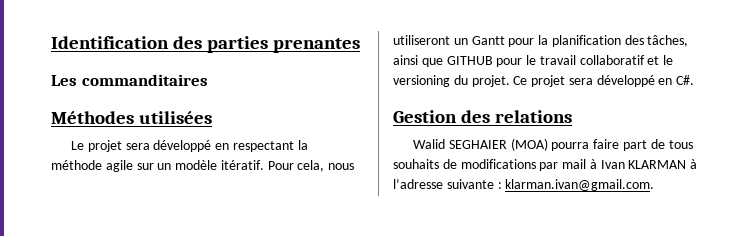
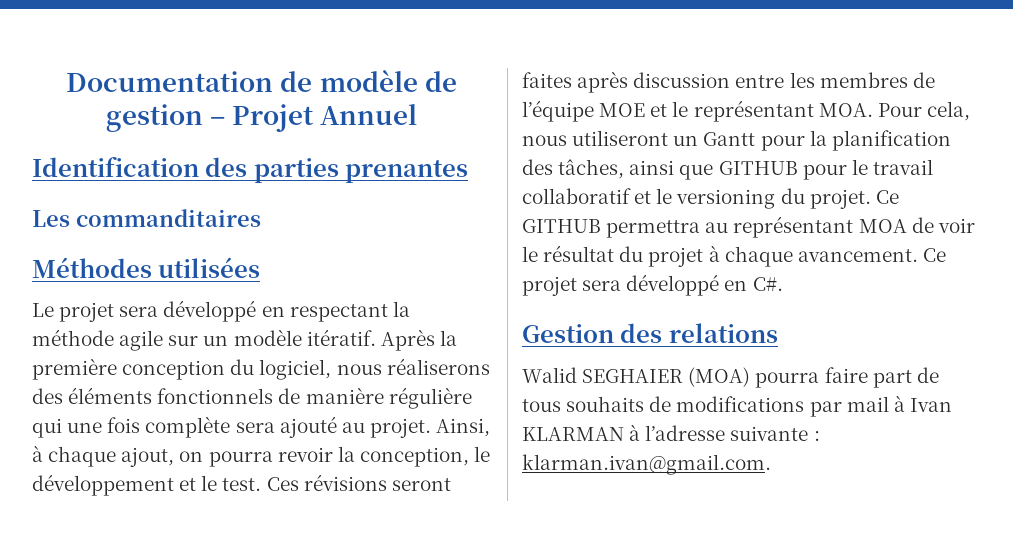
(51, 42) none -> [66,70,457,92] [105,104,418,132] Documentation de modèle de gestion – Projet Annuel //
(264, 165) none -> [380,329,457,351] [32,358,490,380] [32,387,472,409] [32,416,491,438] [32,445,491,467] [32,474,451,496] [522,71,935,93] [522,100,873,122] Après la première conception du logiciel, nous réaliserons des éléments fonctionnels de manière régulière qui une fois complète sera ajouté au projet. Ainsi, à chaque ajout, on pourra revoir la conception, le développement et le test. Ces révisions seront faites après discussion entre les membres de l’équipe MOE et le représentant MOA.
(528, 80) none -> [522,216,975,238] [522,245,946,267] GITHUB permettra au représentant MOA de voir le résultat du projet à chaque avancement. Ce

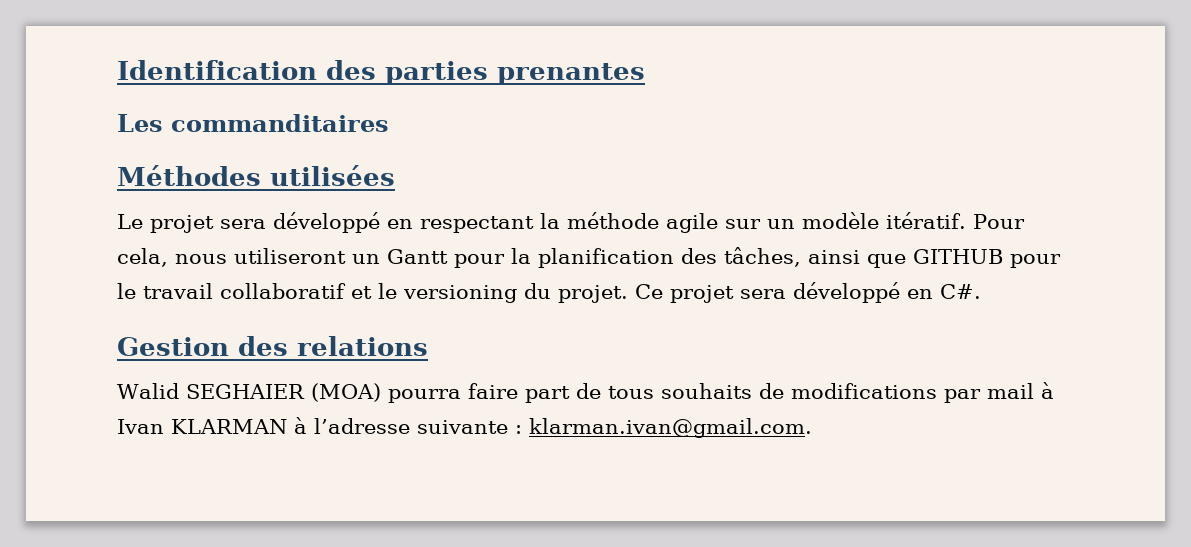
[66,70,457,92] [105,104,418,132] Documentation de modèle de gestion – Projet Annuel // -> (117, 70) none
[380,329,457,351] [32,358,490,380] [32,387,472,409] [32,416,491,438] [32,445,491,467] [32,474,451,496] [522,71,935,93] [522,100,873,122] Après la première conception du logiciel, nous réaliserons des éléments fonctionnels de manière régulière qui une fois complète sera ajouté au projet. Ainsi, à chaque ajout, on pourra revoir la conception, le développement et le test. Ces révisions seront faites après discussion entre les membres de l’équipe MOE et le représentant MOA. -> (966, 220) none
[522,216,975,238] [522,245,946,267] GITHUB permettra au représentant MOA de voir le résultat du projet à chaque avancement. Ce -> (663, 291) none

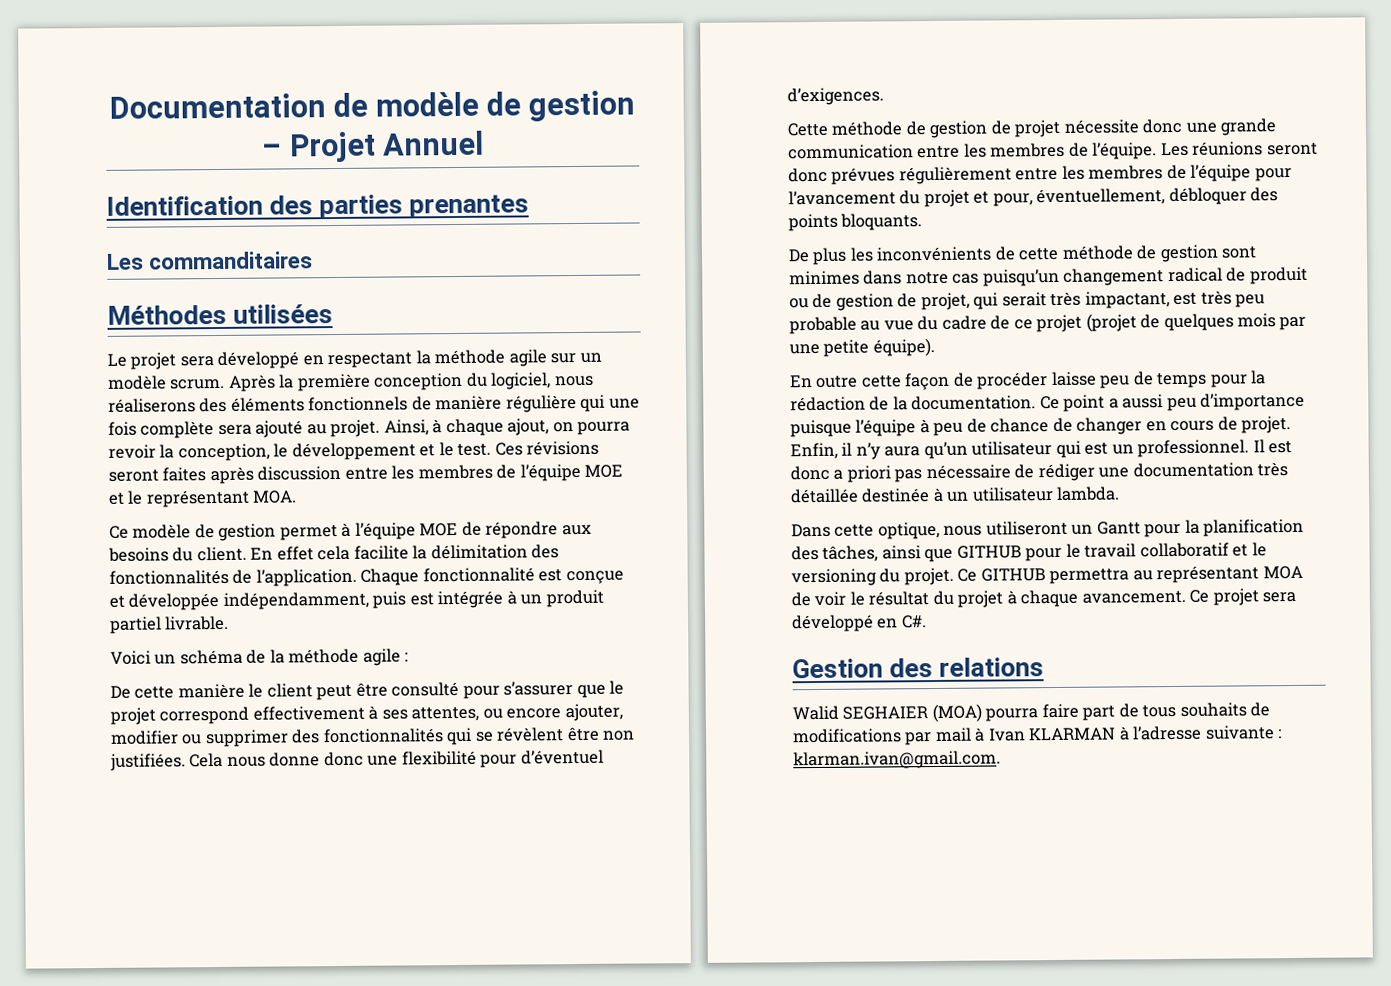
(117, 70) none -> [108,90,636,122] [262,130,484,163] Documentation de modèle de gestion – Projet Annuel //
[886,212,1025,229] [117,248,168,267] itératif. Pour cela, -> [170,372,594,392] [108,394,640,413] [108,418,631,439] [108,440,600,462] [108,463,624,485] [108,489,298,508] [109,521,592,541] [108,544,560,562] [109,567,624,587] [109,589,604,611] [110,615,230,634] [110,648,409,666] [110,680,625,701] [110,703,623,725] [110,726,636,748] [110,749,604,771] [787,87,884,106] [787,118,1278,139] [788,141,1318,160] [788,164,1292,185] [788,187,1279,208] [788,213,923,232] [788,244,1258,266] [789,266,1308,287] [789,290,1266,311] [789,313,1307,335] [789,337,935,357] [790,370,1267,391] [790,392,1306,412] [790,416,1292,438] [790,439,1293,460] [790,462,1289,483] [790,486,1121,504] [791,521,940,540] scrum. Après la première conception du logiciel, nous réaliserons des éléments fonctionnels de manière régulière qui une fois complète sera ajouté au projet. Ainsi, à chaque ajout, on pourra revoir la conception, le développement et le test. Ces révisions seront faites après discussion entre les membres de l’équipe MOE et le représentant MOA. // Ce modèle de gestion permet à l’équipe MOE de répondre aux besoins du client. En effet cela facilite la délimitation des fonctionnalités de l’application. Chaque fonctionnalité est conçue et développée indépendamment, puis est intégrée à un produit partiel livrable. // Voici un schéma de la méthode agile : // De cette manière le client peut être consulté pour s’assurer que le projet correspond effectivement à ses attentes, ou encore ajouter, modifier ou supprimer des fonctionnalités qui se révèlent être non justifiées. Cela nous donne donc une flexibilité pour d’éventuel d’exigences. // Cette méthode de gestion de projet nécessite donc une grande communication entre les membres de l’équipe. Les réunions seront donc prévues régulièrement entre les membres de l’équipe pour l’avancement du projet et pour, éventuellement, débloquer des points bloquants. // De plus les inconvénients de cette méthode de gestion sont minimes dans notre cas puisqu’un changement radical de produit ou de gestion de projet, qui serait très impactant, est très peu probable au vue du cadre de ce projet (projet de quelques mois par une petite équipe). // En outre cette façon de procéder laisse peu de temps pour la rédaction de la documentation. Ce point a aussi peu d’importance puisque l’équipe à peu de chance de changer en cours de projet. Enfin, il n’y aura qu’un utilisateur qui est un professionnel. Il est donc a priori pas nécessaire de rédiger une documentation très détaillée destinée à un utilisateur lambda. // Dans cette optique,
(663, 291) none -> [980,565,1303,585] [791,589,1210,608] GITHUB permettra au représentant MOA de voir le résultat du projet à chaque avancement. Ce

